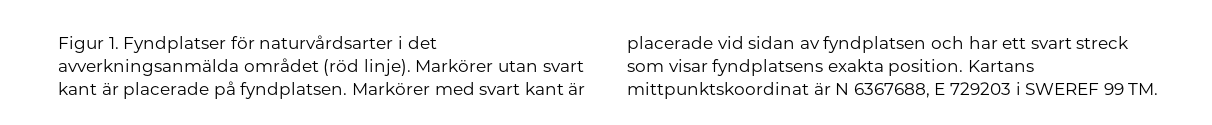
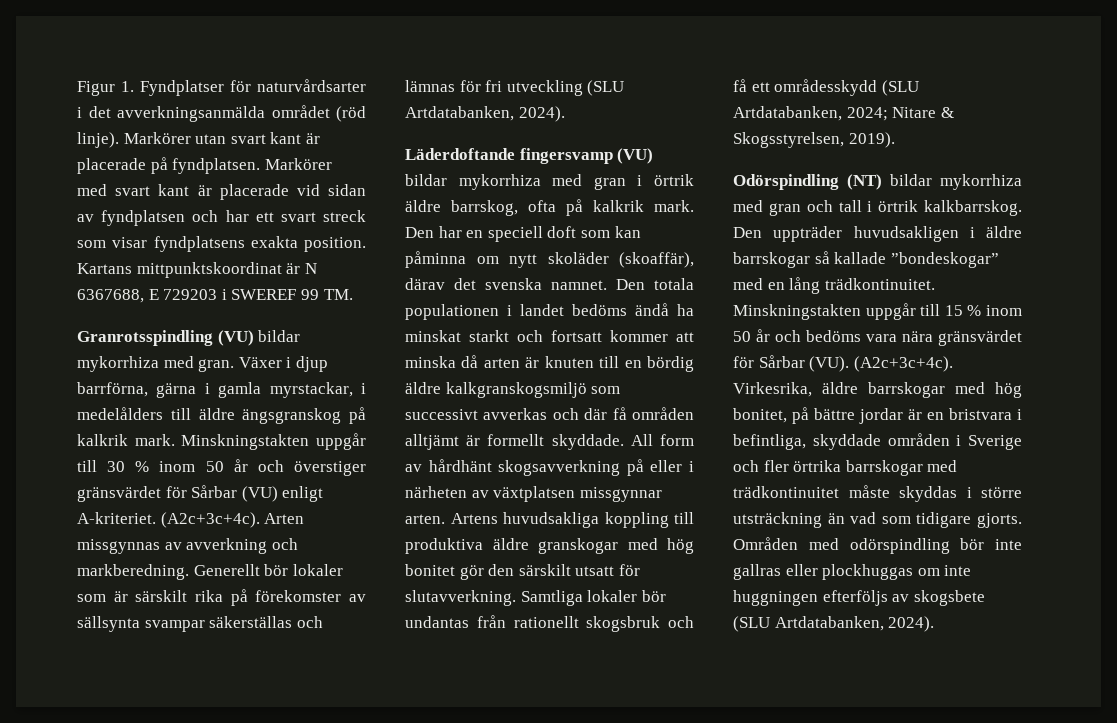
(1159, 89) none -> [77,330,301,346] [77,356,328,372] [77,382,366,398] [77,407,366,424] [77,433,366,450] [77,459,366,476] [77,485,324,502] [77,512,305,528] [77,538,298,554] [77,564,343,580] [77,589,366,606] [77,616,323,632] [405,80,625,96] [405,106,565,122] [405,148,654,164] [405,174,694,190] [405,199,694,216] [405,226,641,242] [405,251,694,268] [405,278,694,290] [405,303,694,320] [405,330,694,342] [405,355,694,372] [405,382,621,398] [405,407,694,420] [405,434,694,450] [405,459,694,476] [405,486,662,502] [405,512,694,528] [405,538,694,554] [405,564,640,580] [405,590,666,606] [405,615,694,632] [733,79,919,96] [733,106,954,121] [733,132,895,148] [733,174,1022,190] [733,200,1022,216] [733,226,1022,242] [733,251,999,268] [733,277,935,294] [733,303,1022,320] [733,329,1022,346] [733,355,953,372] [733,382,1022,398] [733,407,1022,424] [733,433,1022,450] [733,460,958,476] [733,485,1022,502] [733,512,1022,528] [733,537,1022,554] [733,564,972,580] [733,590,985,606] [733,616,935,632] // Granrotsspindling (VU) bildar mykorrhiza med gran. Växer i djup barrförna, gärna i gamla myrstackar, i medelålders till äldre ängsgranskog på kalkrik mark. Minskningstakten uppgår till 30 % inom 50 år och överstiger gränsvärdet för Sårbar (VU) enligt A-kriteriet. (A2c+3c+4c). Arten missgynnas av avverkning och markberedning. Generellt bör lokaler som är särskilt rika på förekomster av sällsynta svampar säkerställas och lämnas för fri utveckling (SLU Artdatabanken, 2024). // Läderdoftande fingersvamp (VU) bildar mykorrhiza med gran i örtrik äldre barrskog, ofta på kalkrik mark. Den har en speciell doft som kan påminna om nytt skoläder (skoaffär), därav det svenska namnet. Den totala populationen i landet bedöms ändå ha minskat starkt och fortsatt kommer att minska då arten är knuten till en bördig äldre kalkgranskogsmiljö som successivt avverkas och där få områden alltjämt är formellt skyddade. All form av hårdhänt skogsavverkning på eller i närheten av växtplatsen missgynnar arten. Artens huvudsakliga koppling till produktiva äldre granskogar med hög bonitet gör den särskilt utsatt för slutavverkning. Samtliga lokaler bör undantas från rationellt skogsbruk och få ett områdesskydd (SLU Artdatabanken, 2024; Nitare & Skogsstyrelsen, 2019). // Odörspindling (NT) bildar mykorrhiza med gran och tall i örtrik kalkbarrskog. Den uppträder huvudsakligen i äldre barrskogar så kallade ”bondeskogar” med en lång trädkontinuitet. Minskningstakten uppgår till 15 % inom 50 år och bedöms vara nära gränsvärdet för Sårbar (VU). (A2c+3c+4c). Virkesrika, äldre barrskogar med hög bonitet, på bättre jordar är en bristvara i befintliga, skyddade områden i Sverige och fler örtrika barrskogar med trädkontinuitet måste skyddas i större utsträckning än vad som tidigare gjorts. Områden med odörspindling bör inte gallras eller plockhuggas om inte huggningen efterföljs av skogsbete (SLU Artdatabanken, 2024).

